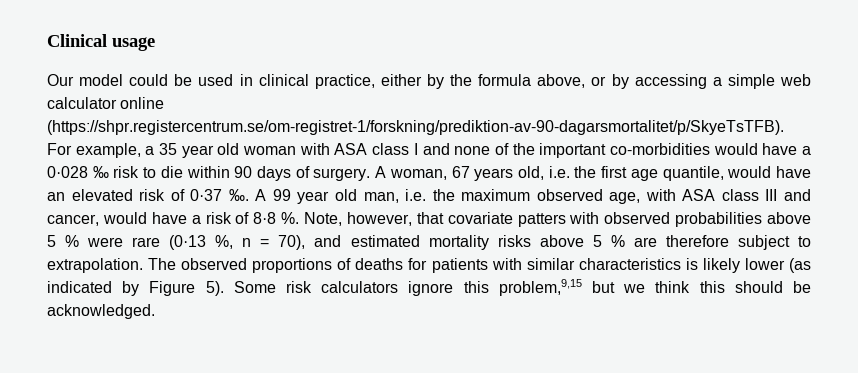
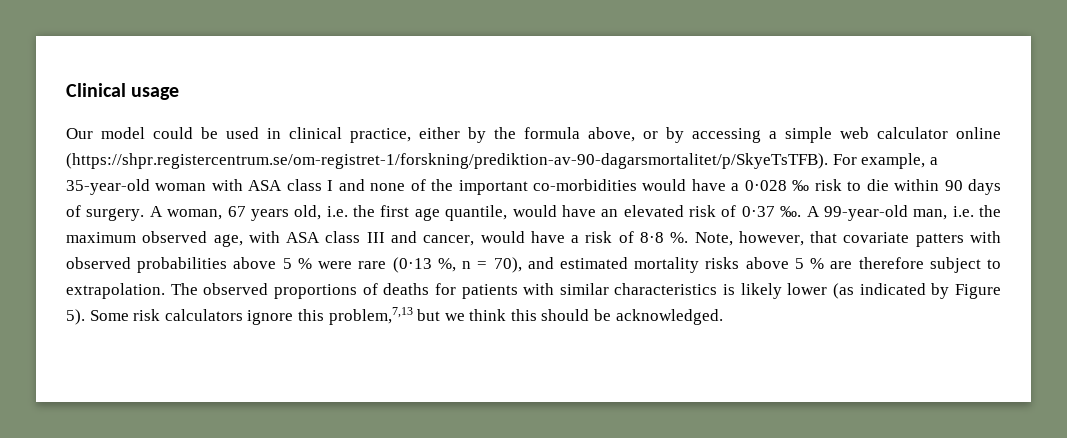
[159,143,240,158] 35 year old -> [66,179,150,195] 35-year-old
[272,189,357,204] 99 year old -> [823,205,908,221] 99-year-old
[498,279,582,296] problem,9,15 -> [328,307,413,325] problem,7,13

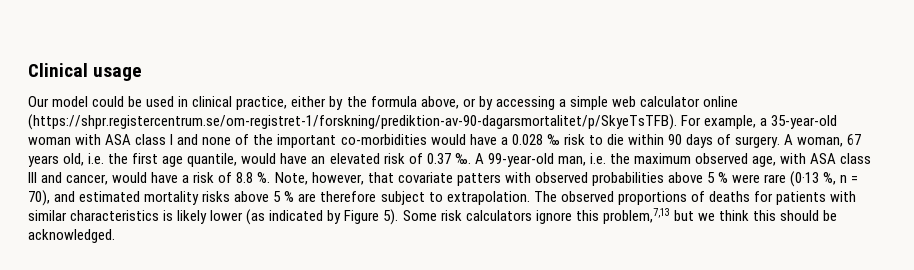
[744,180,787,191] 0·028 -> [511,134,543,145] 0.028
[741,206,775,217] 0·37 -> [426,153,451,164] 0.37
[640,232,665,243] 8·8 -> [236,172,254,183] 8.8

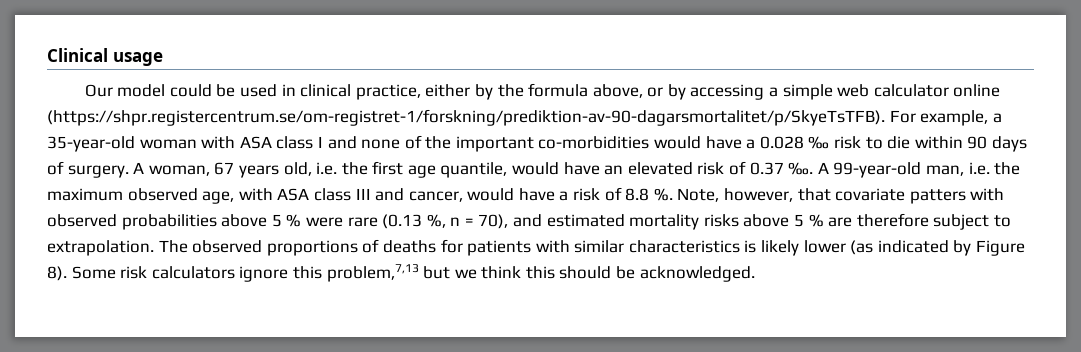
[790,171,820,187] (0·13 -> [382,214,423,229] (0.13
[383,209,399,225] 5). -> [47,266,67,281] 8).

